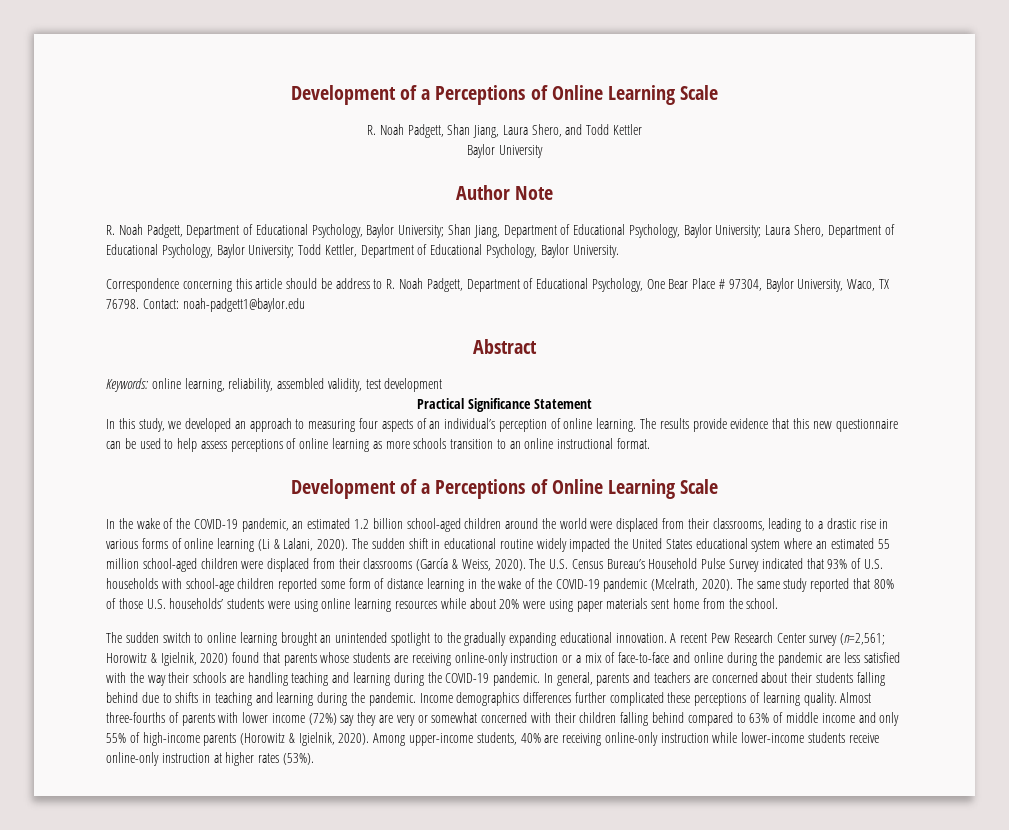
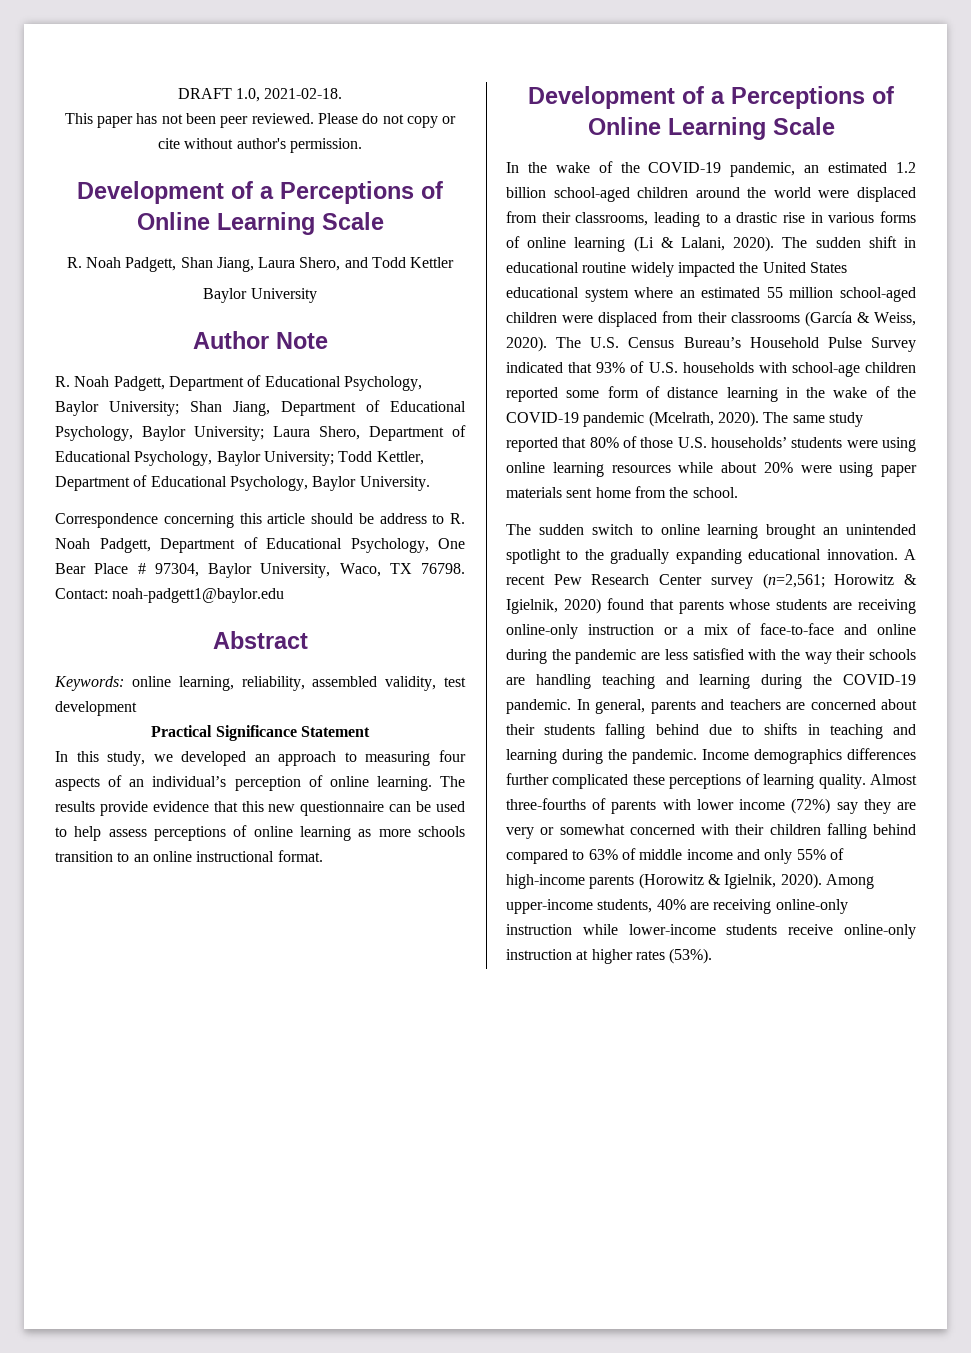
(290, 95) none -> [177,88,343,102] [64,113,457,128] [158,138,362,153] DRAFT 1.0, 2021-02-18. // This paper has not been peer reviewed. Please do not copy or cite without author's permission. //

